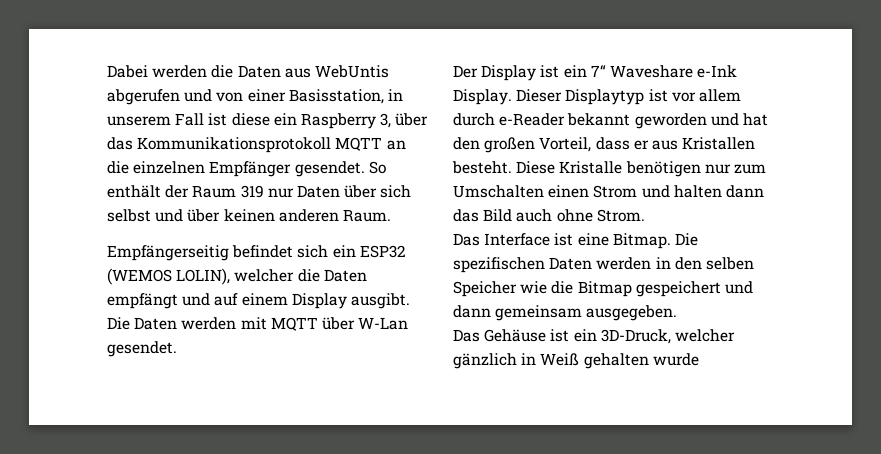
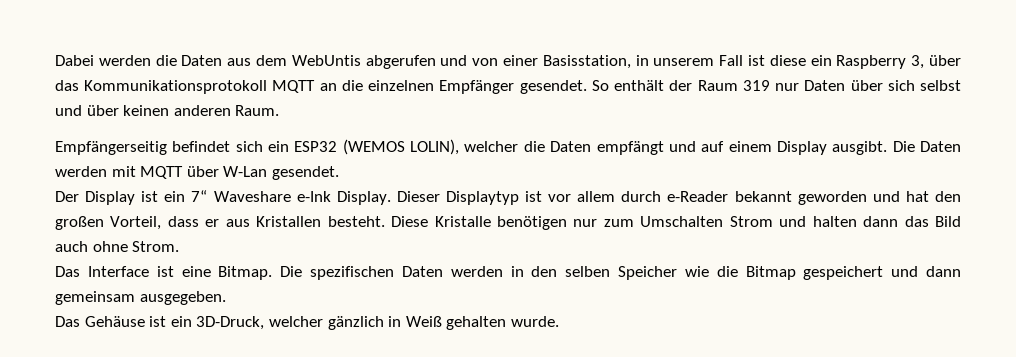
(311, 73) none -> [255,55,287,66] dem
[548,185,590,198] einen -> (724, 221) none
[652,353,699,366] wurde -> [510,316,559,327] wurde.

